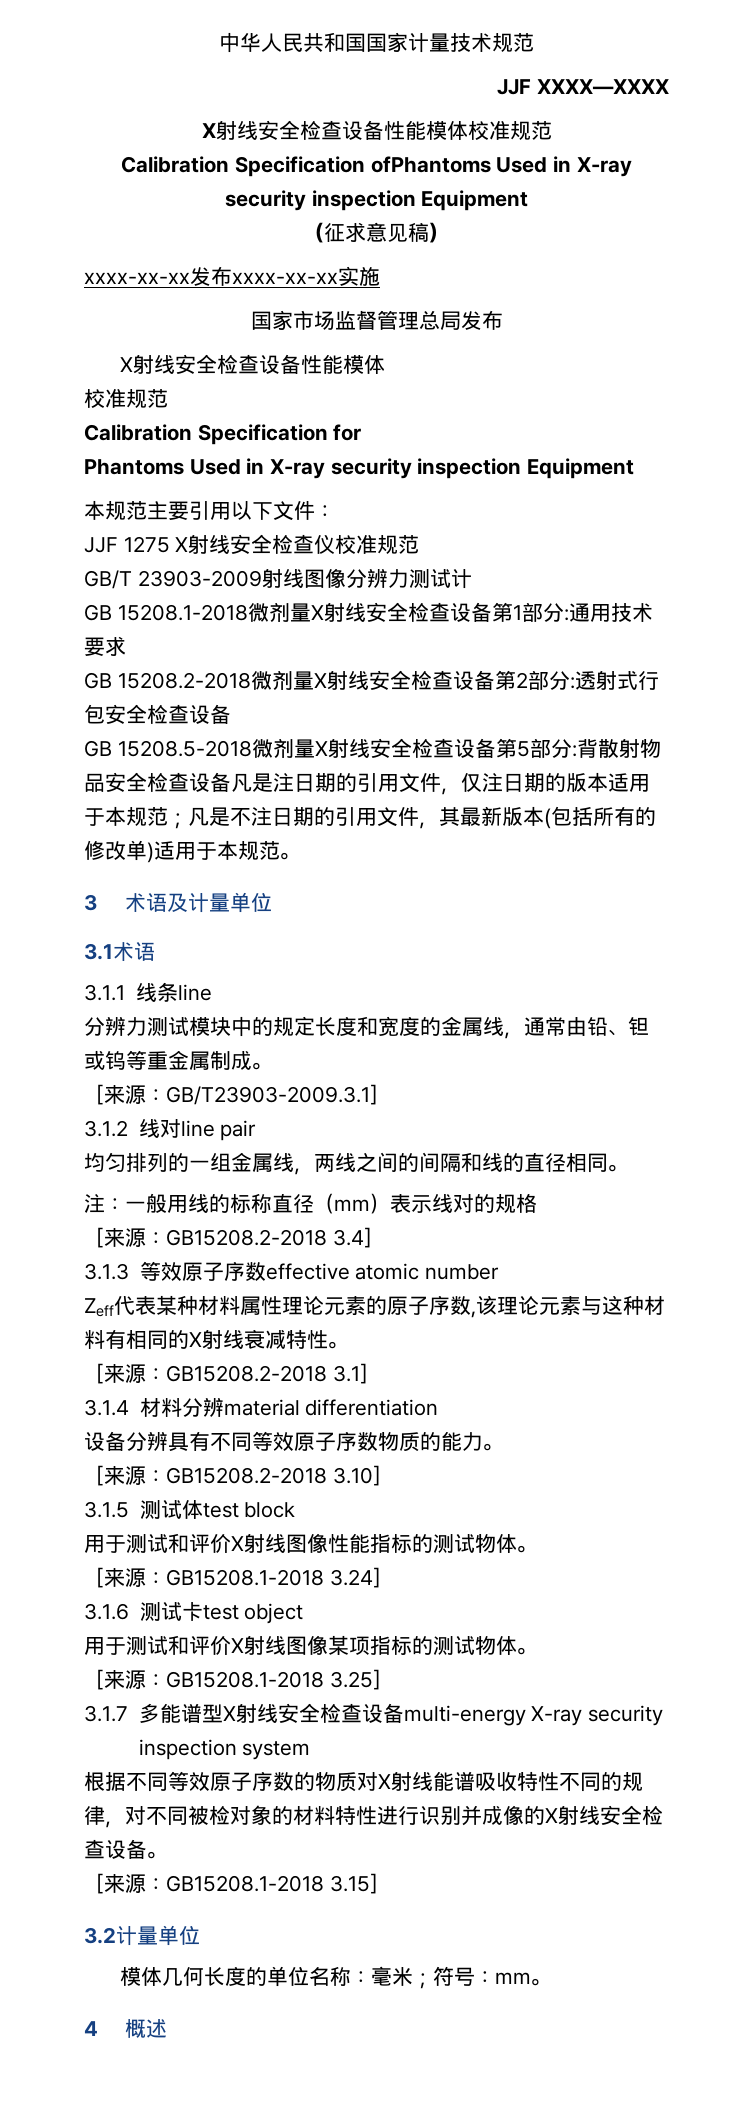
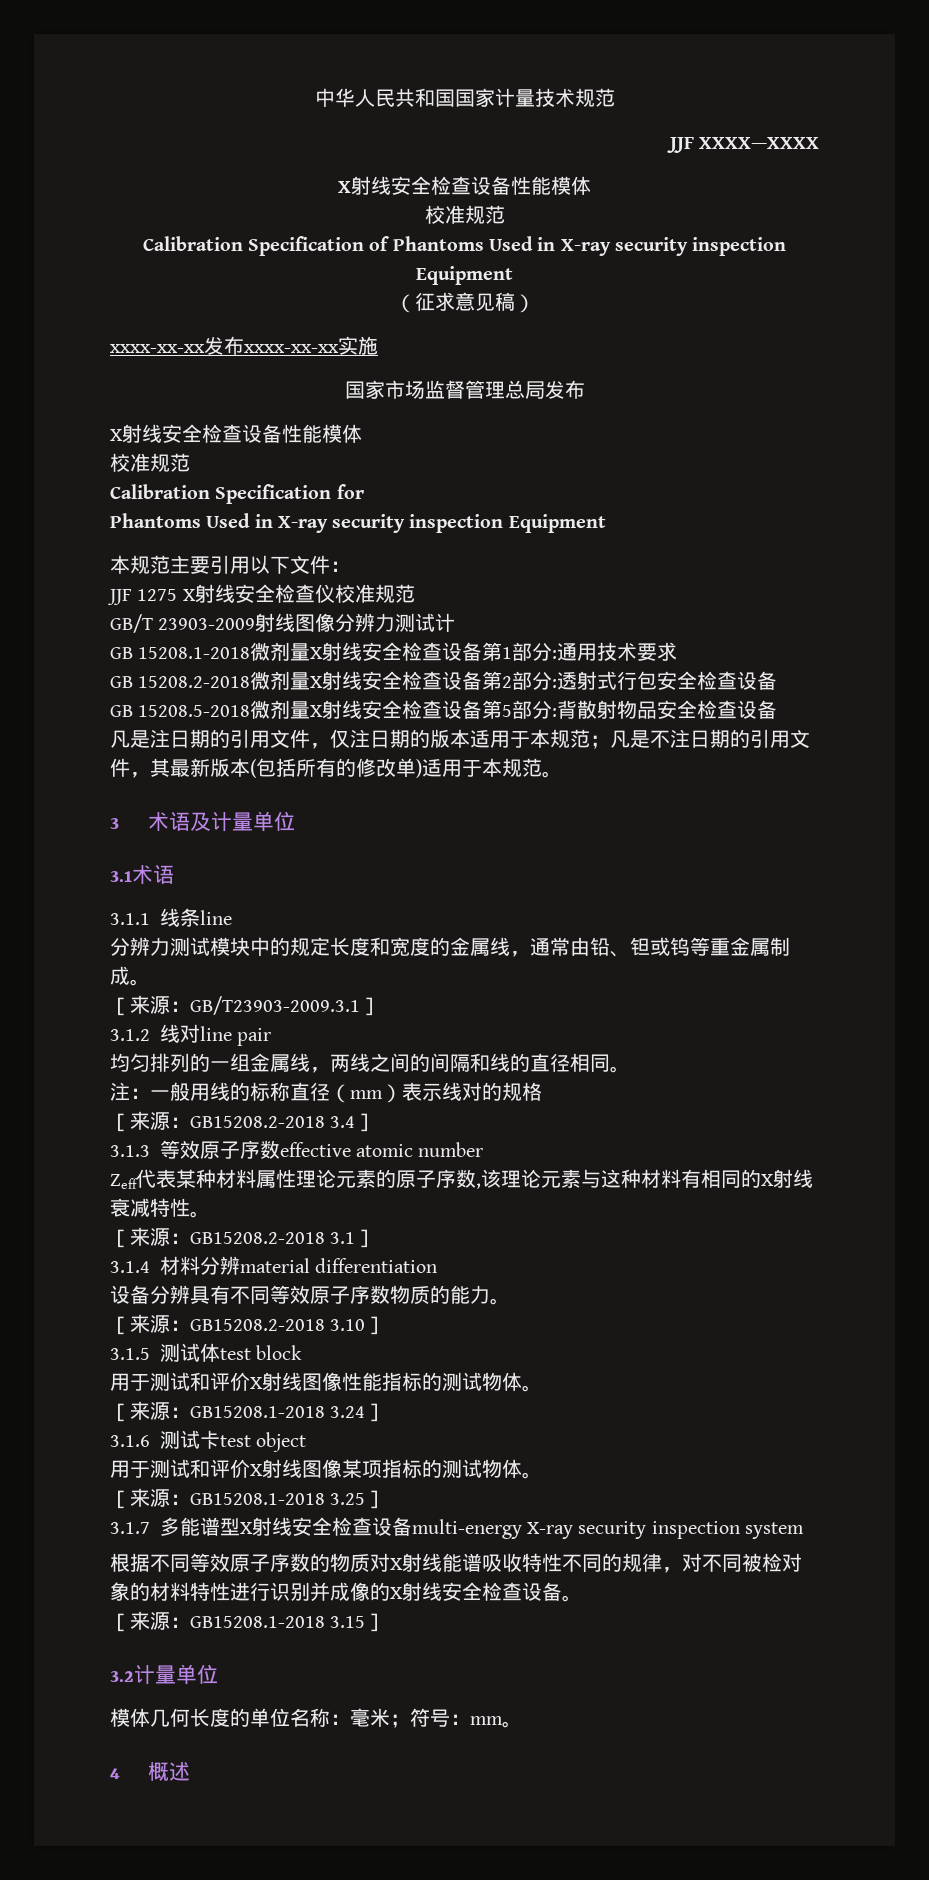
[467,120,552,140] [121,156,491,177] 校准规范 // Calibration Specification ofPhantoms -> [424,205,505,224] [142,236,484,256] // 校准规范 // Calibration Specification of Phantoms
(231, 782) none -> (778, 709) //

